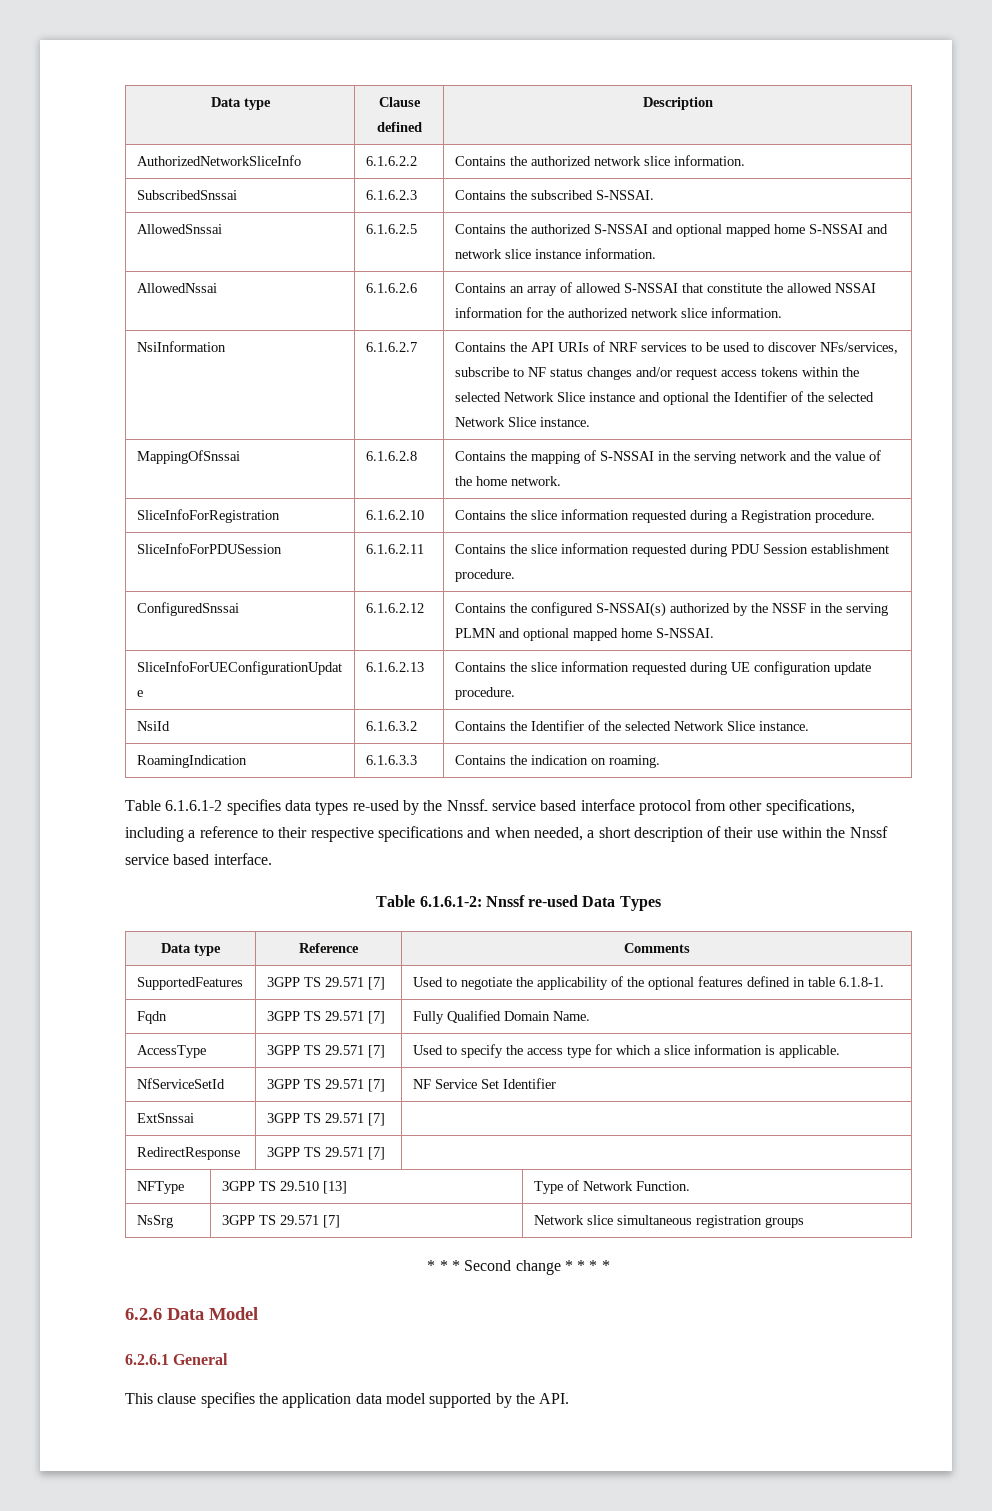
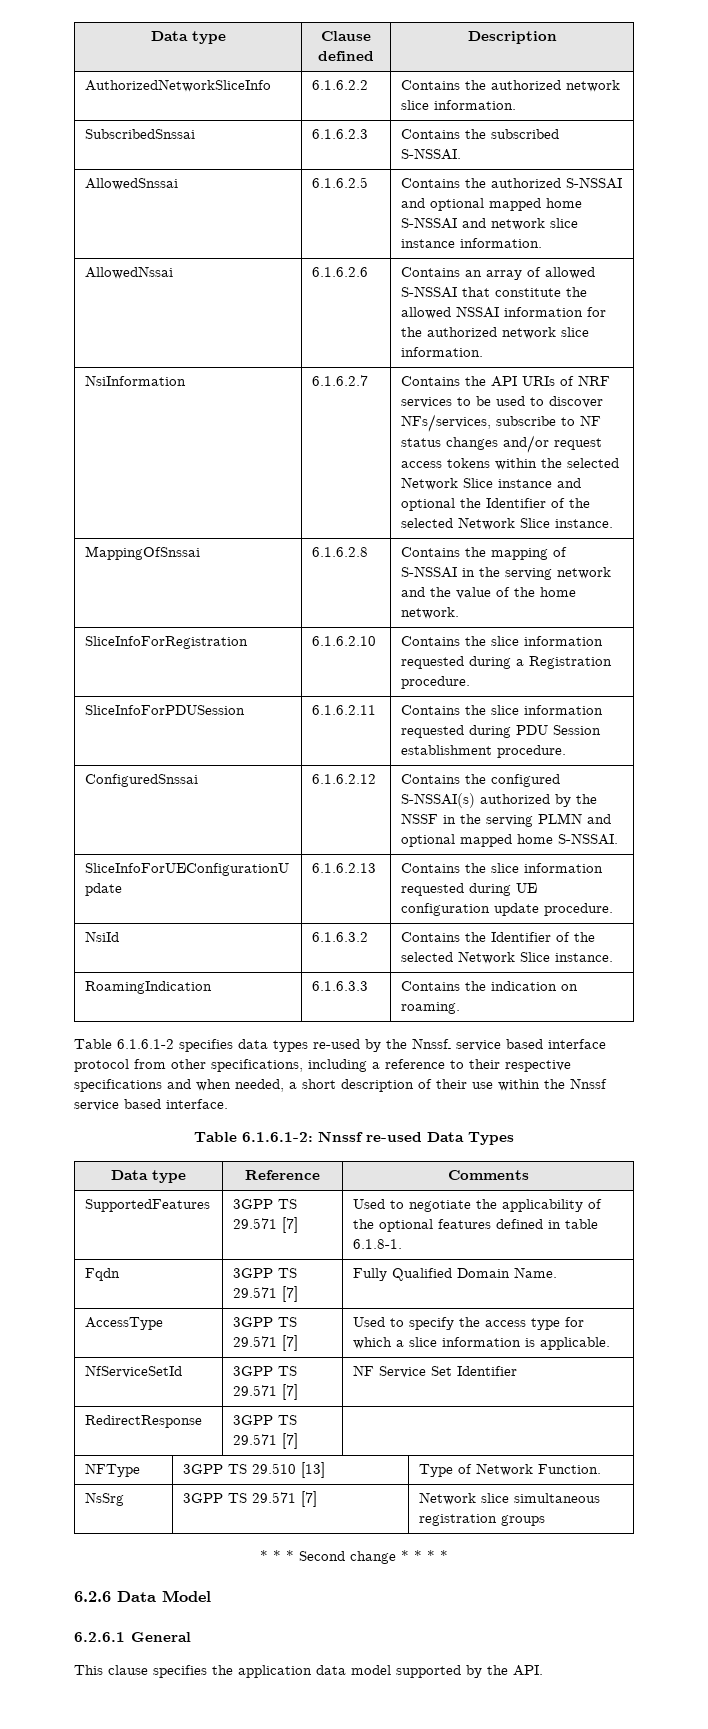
[136,1113,194,1123] [266,1113,385,1126] // ExtSnssai | 3GPP TS 29.571 [7] | -> (518, 1371) none

